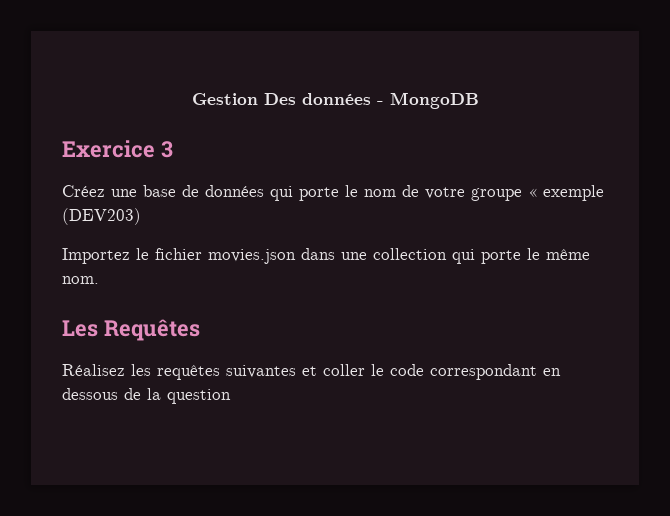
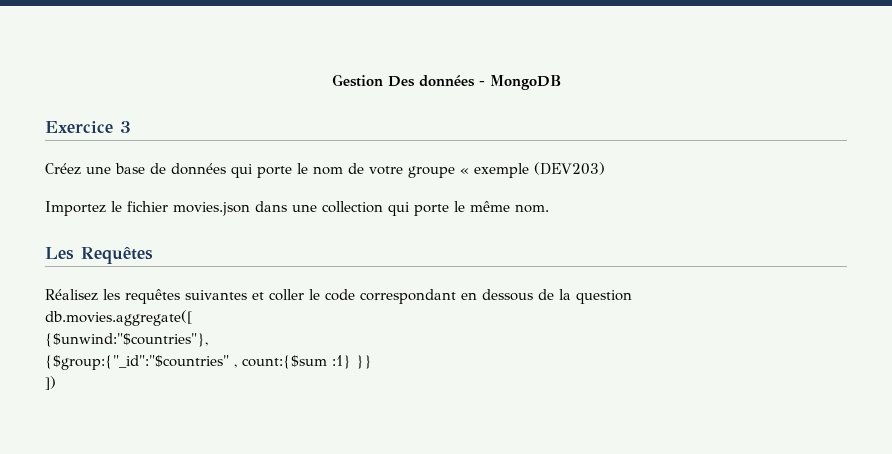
(231, 396) none -> [45,310,192,326] [45,333,208,347] [45,355,372,370] [45,376,56,390] // db.movies.aggregate([ // {$unwind:"$countries"}, // {$group:{"_id":"$countries" , count:{$sum :1} }} // ])

